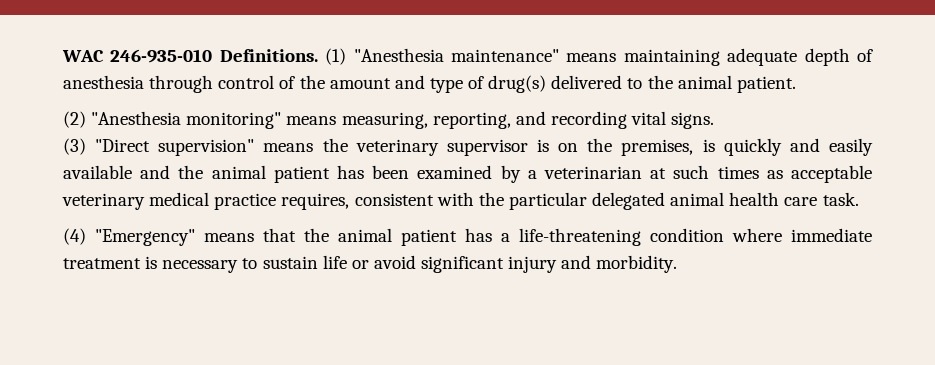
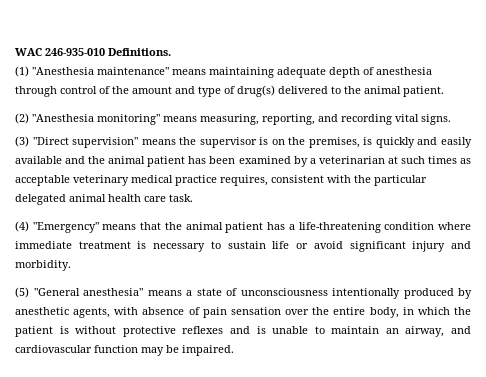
(318, 55) none -> (171, 52) //
[355,139,439,156] veterinary -> (197, 141) none
(678, 264) none -> [15,287,472,299] [15,307,471,318] [15,326,471,337] [15,345,234,356] // (5) "General anesthesia" means a state of unconsciousness intentionally produced by anesthetic agents, with absence of pain sensation over the entire body, in which the patient is without protective reflexes and is unable to maintain an airway, and cardiovascular function may be impaired.

